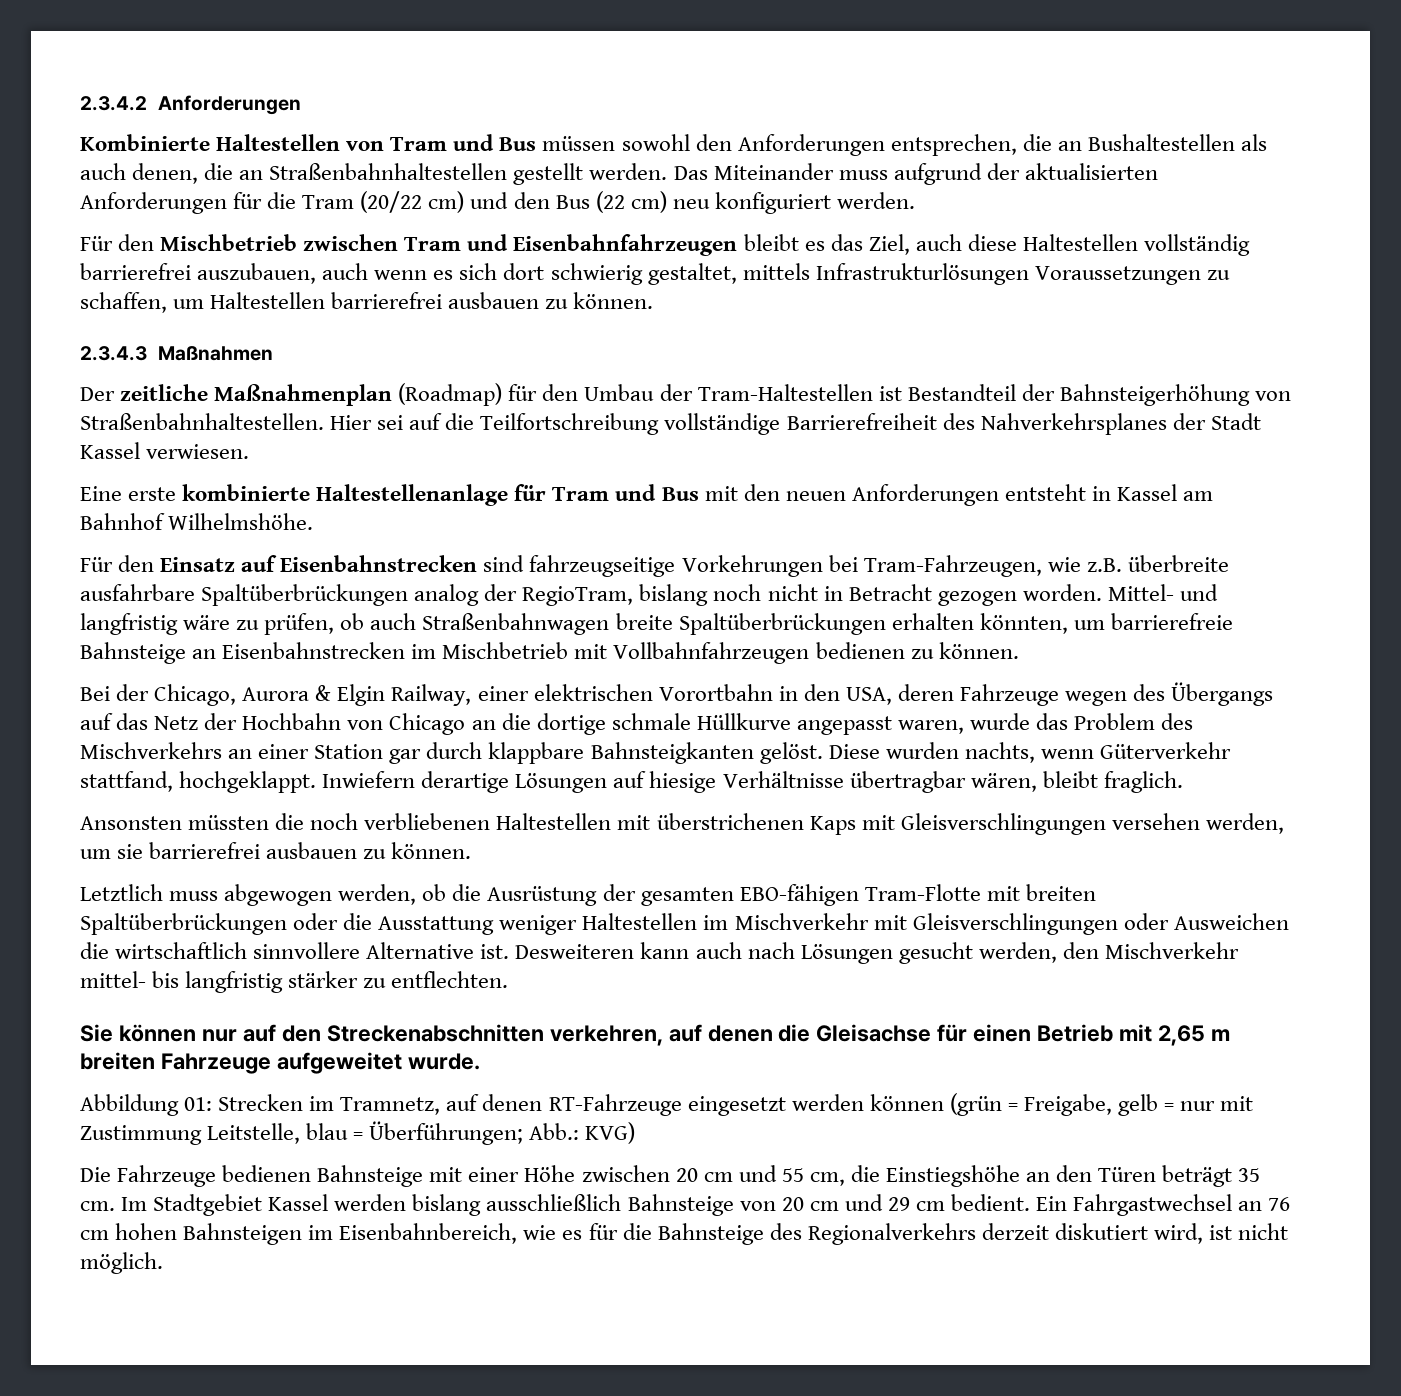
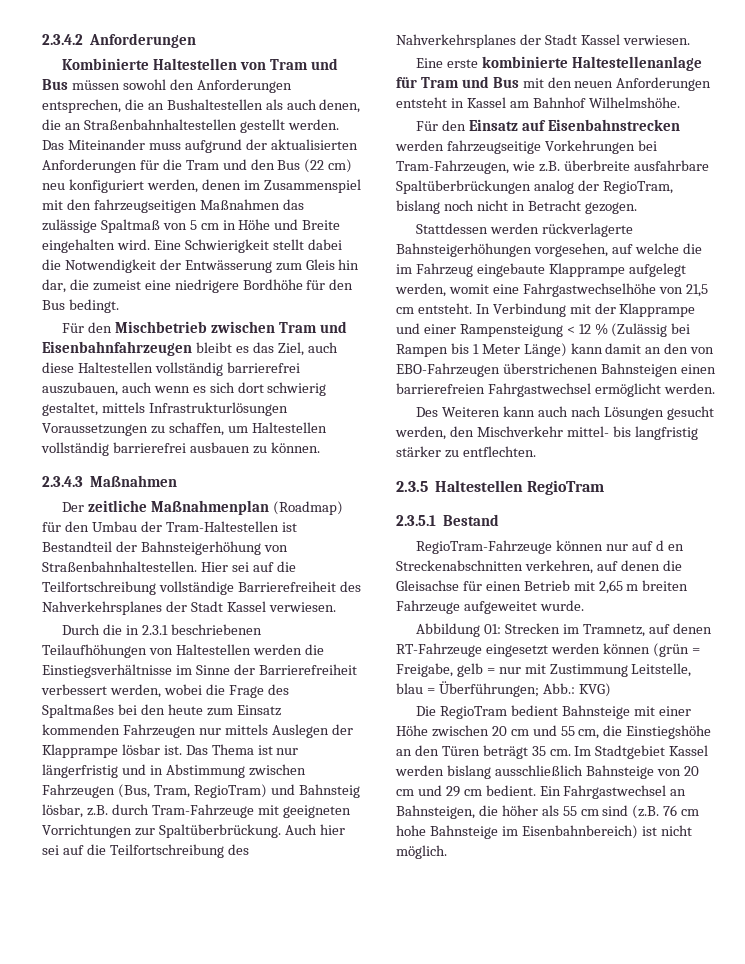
[360,191,465,213] (20/22 cm) -> (219, 165) none
[836,192,915,209] werden. -> [146,179,361,193] [42,199,304,213] [42,219,341,233] [42,239,342,253] [42,259,360,273] [42,279,354,293] [42,299,119,313] werden, denen im Zusammenspiel mit den fahrzeugseitigen Maßnahmen das zulässige Spaltmaß von 5 cm in Höhe und Breite eingehalten wird. Eine Schwierigkeit stellt dabei die Notwendigkeit der Entwässerung zum Gleis hin dar, die zumeist eine niedrigere Bordhöhe für den Bus bedingt.
(326, 300) none -> [41,442,109,456] vollständig
(250, 451) none -> [62,624,262,635] [42,644,324,658] [42,664,357,678] [41,684,289,698] [42,704,281,718] [42,724,353,738] [42,744,299,758] [42,764,306,778] [42,784,360,798] [42,804,351,818] [42,824,345,838] [42,844,249,858] [396,34,690,48] // Durch die in 2.3.1 beschriebenen Teilaufhöhungen von Haltestellen werden die Einstiegsverhältnisse im Sinne der Barrierefreiheit verbessert werden, wobei die Frage des Spaltmaßes bei den heute zum Einsatz kommenden Fahrzeugen nur mittels Auslegen der Klapprampe lösbar ist. Das Thema ist nur längerfristig und in Abstimmung zwischen Fahrzeugen (Bus, Tram, RegioTram) und Bahnsteig lösbar, z.B. durch Tram-Fahrzeuge mit geeigneten Vorrichtungen zur Spaltüberbrückung. Auch hier sei auf die Teilfortschreibung des Nahverkehrsplanes der Stadt Kassel verwiesen.
[483,555,525,572] sind -> [395,140,444,151] werden
[937,584,1218,606] [80,613,1233,635] [80,642,1019,664] [80,682,1274,706] [80,713,1194,735] [80,742,1231,764] [80,771,1183,793] [80,813,1284,835] [80,842,472,859] [80,884,1096,906] [80,913,1289,935] [80,942,635,959] gezogen worden. Mittel- und langfristig wäre zu prüfen, ob auch Straßenbahnwagen breite Spaltüberbrückungen erhalten könnten, um barrierefreie Bahnsteige an Eisenbahnstrecken im Mischbetrieb mit Vollbahnfahrzeugen bedienen zu können. // Bei der Chicago, Aurora & Elgin Railway, einer elektrischen Vorortbahn in den USA, deren Fahrzeuge wegen des Übergangs auf das Netz der Hochbahn von Chicago an die dortige schmale Hüllkurve angepasst waren, wurde das Problem des Mischverkehrs an einer Station gar durch klappbare Bahnsteigkanten gelöst. Diese wurden nachts, wenn Güterverkehr stattfand, hochgeklappt. Inwiefern derartige Lösungen auf hiesige Verhältnisse übertragbar wären, bleibt fraglich. // Ansonsten müssten die noch verbliebenen Haltestellen mit überstrichenen Kaps mit Gleisverschlingungen versehen werden, um sie barrierefrei ausbauen zu können. // Letztlich muss abgewogen werden, ob die Ausrüstung der gesamten EBO-fähigen Tram-Flotte mit breiten Spaltüberbrückungen oder die Ausstattung weniger Haltestellen im Mischverkehr mit Gleisverschlingungen oder Ausweichen die wirtschaftlich sinnvollere Alternative ist. Desweiteren -> [584,202,637,214] [416,223,633,237] [396,243,702,257] [396,263,686,277] [395,283,708,297] [396,303,696,317] [396,323,691,337] [396,343,715,357] [396,363,716,377] [396,383,715,397] [416,407,500,417] gezogen. // Stattdessen werden rückverlagerte Bahnsteigerhöhungen vorgesehen, auf welche die im Fahrzeug eingebaute Klapprampe aufgelegt werden, womit eine Fahrgastwechselhöhe von 21,5 cm entsteht. In Verbindung mit der Klapprampe und einer Rampensteigung < 12 % (Zulässig bei Rampen bis 1 Meter Länge) kann damit an den von EBO-Fahrzeugen überstrichenen Bahnsteigen einen barrierefreien Fahrgastwechsel ermöglicht werden. // Des Weiteren
[80,1024,113,1042] Sie -> [396,480,605,495] [396,514,500,526] [416,540,553,554] 2.3.5 Haltestellen RegioTram // 2.3.5.1 Bestand // RegioTram-Fahrzeuge
[281,1025,321,1042] den -> [655,540,684,551] d en
[117,1165,312,1187] Fahrzeuge bedienen -> [439,705,558,719] RegioTram bedient
[1268,1197,1291,1211] [80,1223,1204,1245] 76 cm hohen Bahnsteigen im Eisenbahnbereich, wie es für die Bahnsteige des Regionalverkehrs derzeit diskutiert wird, -> [396,805,700,819] [396,825,638,839] Bahnsteigen, die höher als 55 cm sind (z.B. 76 cm hohe Bahnsteige im Eisenbahnbereich)

